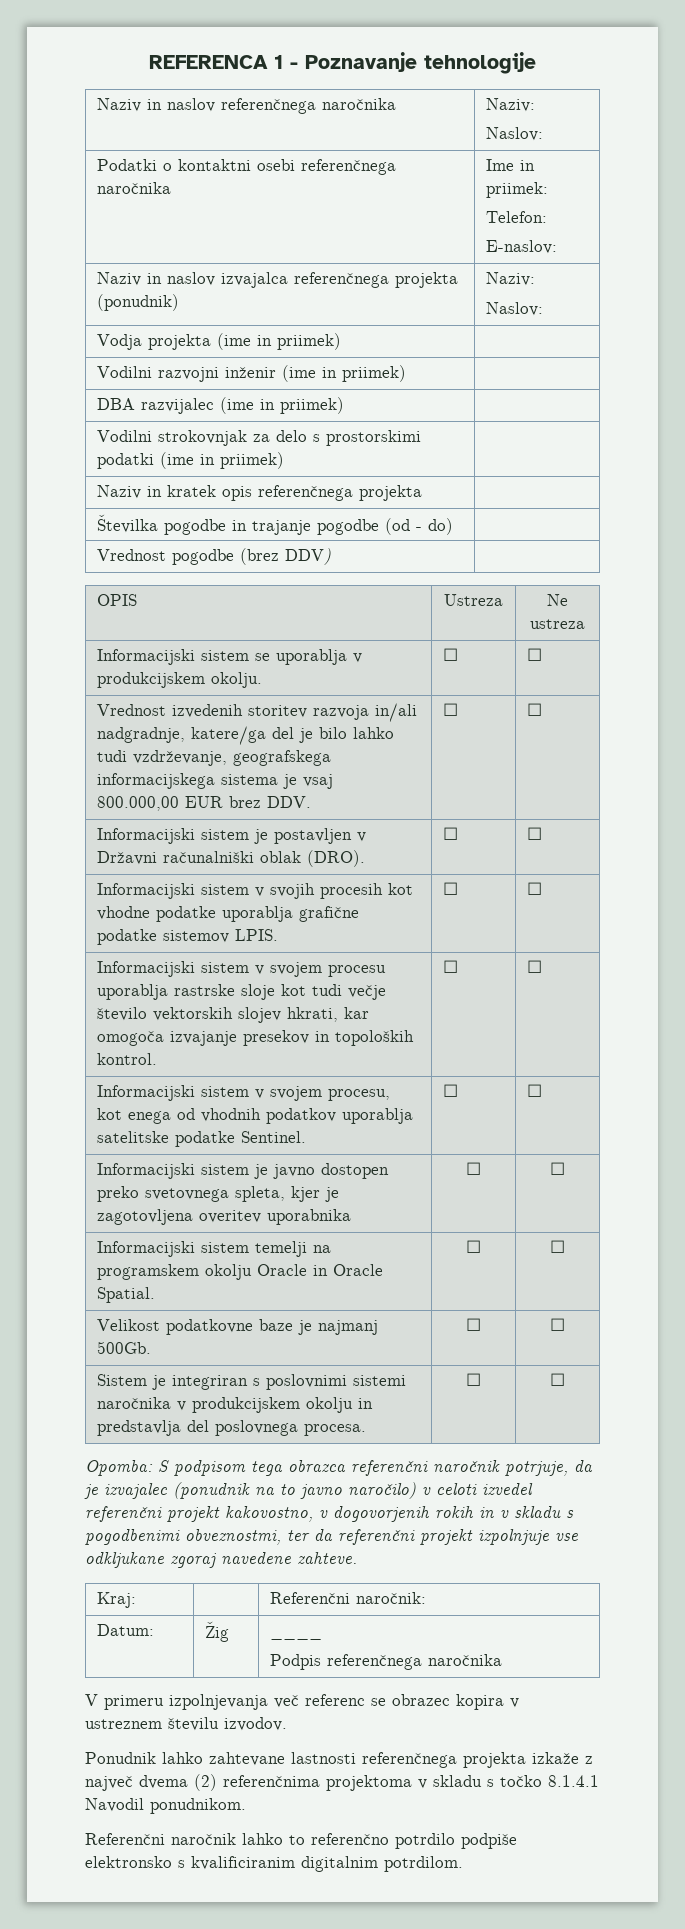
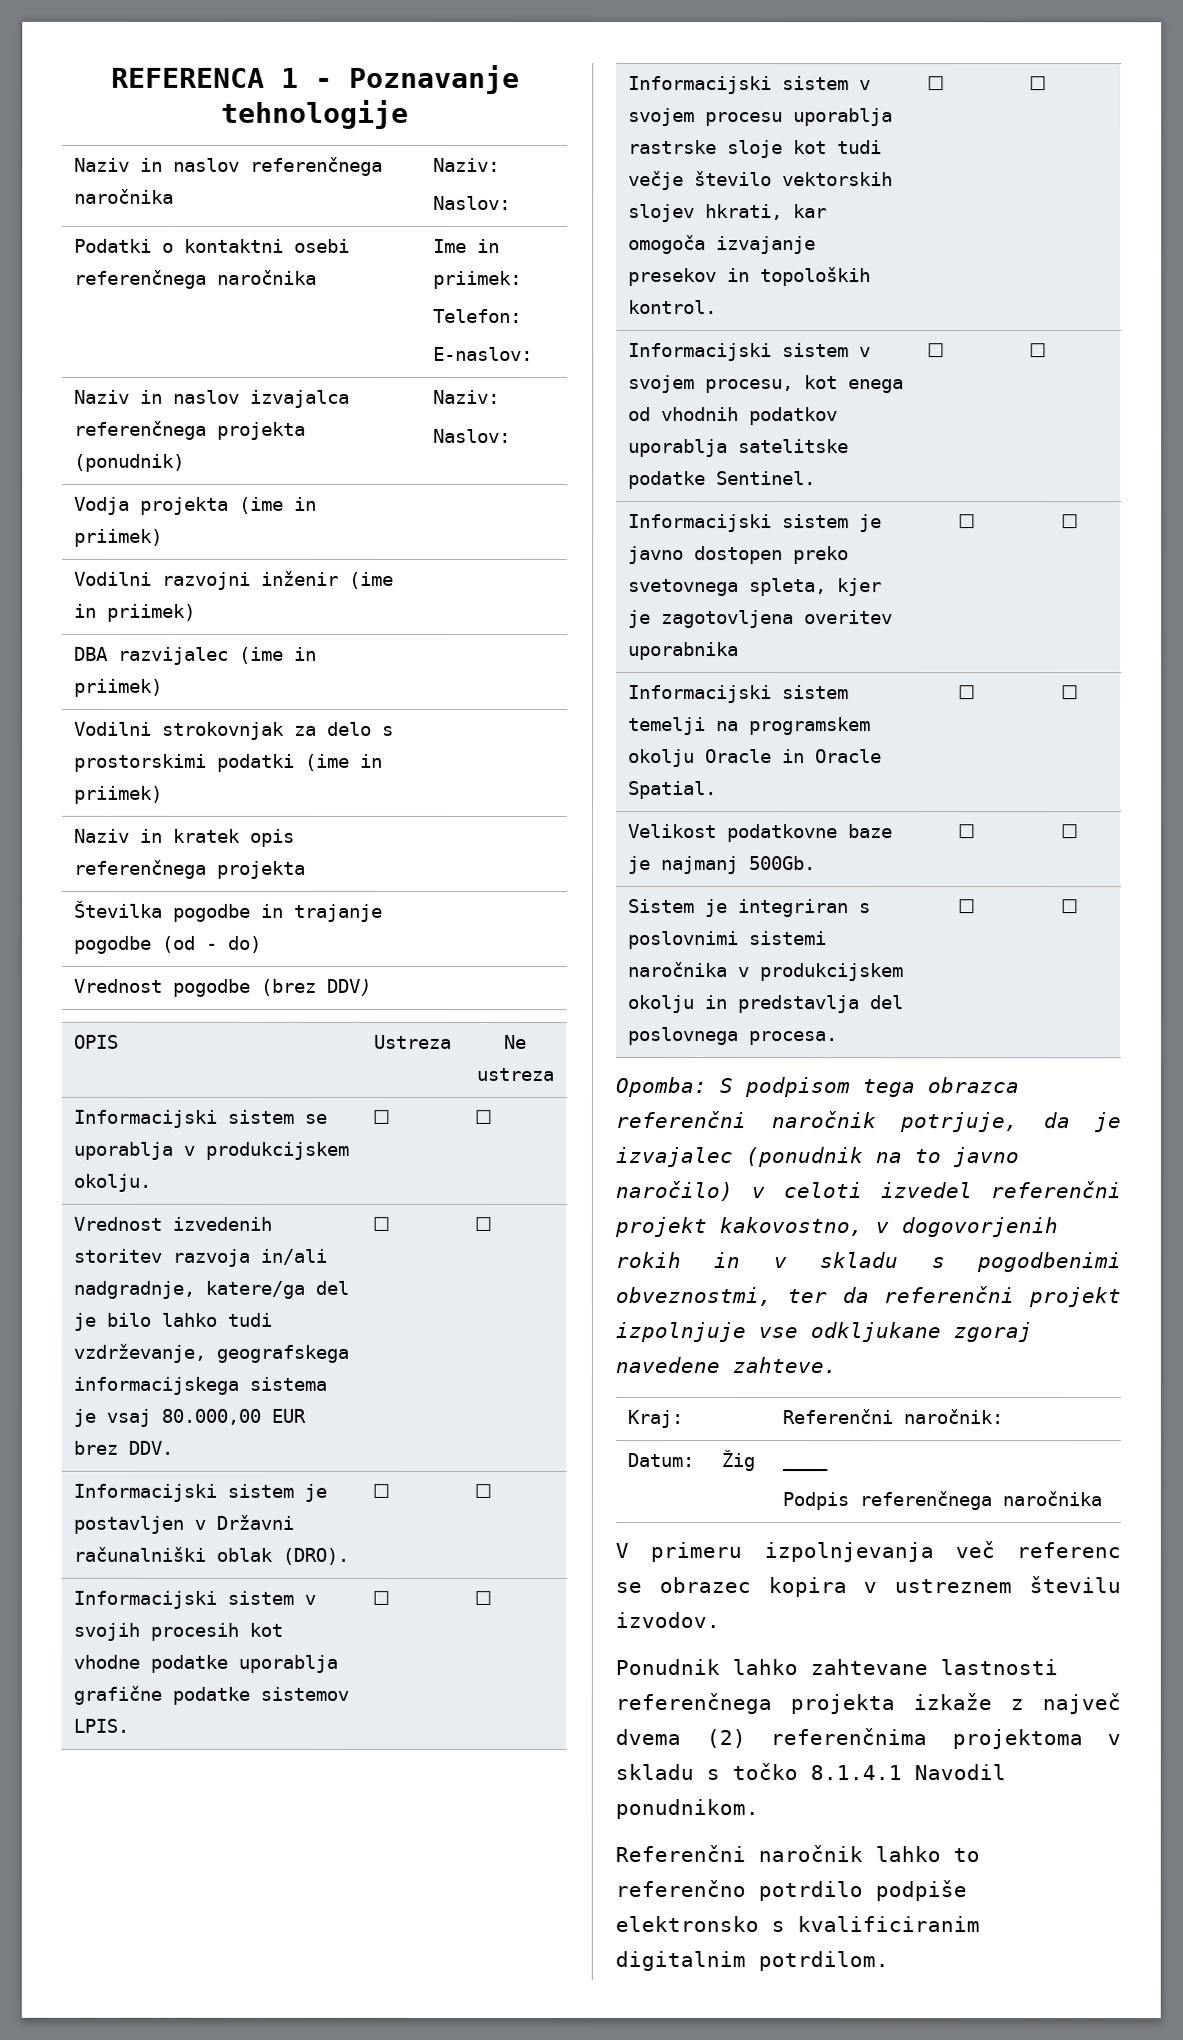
[97,796,180,811] 800.000,00 -> [160,1408,261,1425] 80.000,00

